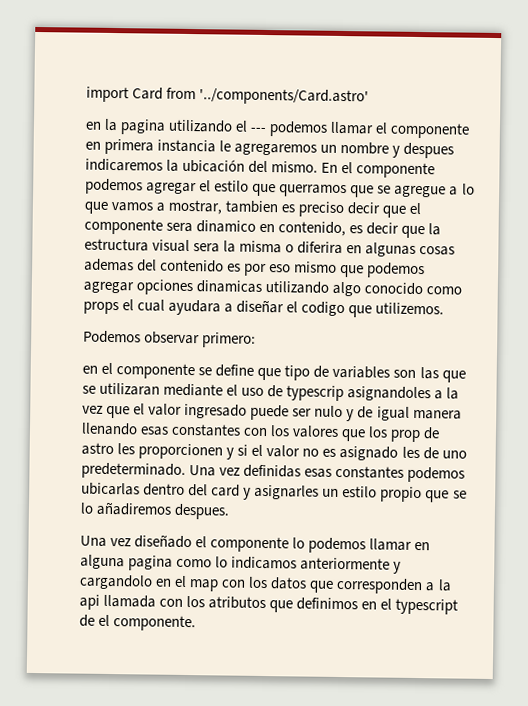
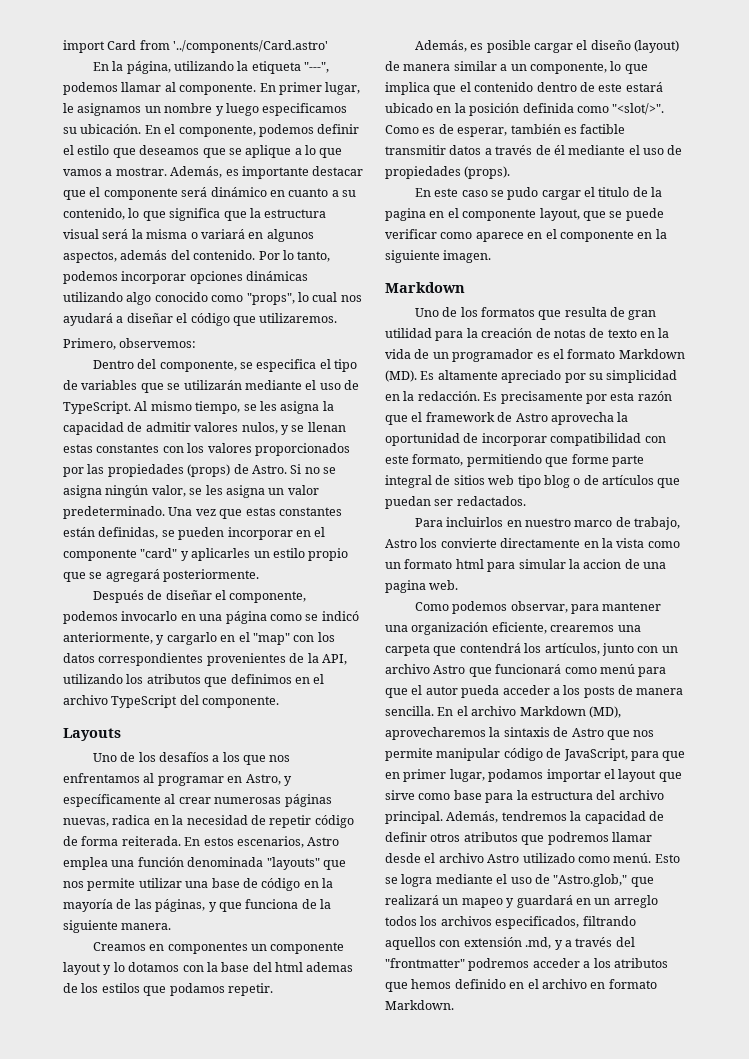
[85,118,471,139] [85,138,455,159] [85,158,436,179] [85,178,198,195] en la pagina utilizando el --- podemos llamar el componente en primera instancia le agregaremos un nombre y despues indicaremos la ubicación del mismo. En el componente podemos agregar -> [92,61,330,74] [63,82,361,95] [63,103,348,116] [63,124,360,137] En la página, utilizando la etiqueta "---", podemos llamar al componente. En primer lugar, le asignamos un nombre y luego especificamos su ubicación. En el componente, podemos definir
[279,184,447,198] querramos que se agregue -> [139,145,292,158] deseamos que se aplique
[168,199,422,218] [84,218,400,237] mostrar, tambien es preciso decir que el componente sera dinamico en contenido, es decir -> [115,166,364,179] [63,187,356,200] [63,208,221,221] mostrar. Además, es importante destacar que el componente será dinámico en cuanto a su contenido, lo que significa
[193,243,221,253] sera -> [102,229,129,239] será
[297,241,456,257] [84,258,426,279] [83,279,463,297] [83,299,445,318] [83,330,257,348] [82,362,282,381] diferira en algunas cosas ademas del contenido es por eso mismo que podemos agregar opciones dinamicas utilizando algo conocido como props el cual ayudara a diseñar el codigo que utilizemos. // Podemos observar primero: // en el componente se define que -> [200,229,314,242] [63,250,331,263] [63,271,309,284] [63,292,362,305] [63,313,338,326] [63,338,197,350] [92,359,331,372] variará en algunos aspectos, además del contenido. Por lo tanto, podemos incorporar opciones dinámicas utilizando algo conocido como "props", lo cual nos ayudará a diseñar el código que utilizaremos. // Primero, observemos: // Dentro del componente, se especifica el
[393,367,466,383] [82,382,460,402] [82,403,462,422] [81,422,441,443] [81,442,467,461] [81,462,466,483] [81,482,320,500] son las que se utilizaran mediante el uso de typescrip asignandoles a la vez que el valor ingresado puede ser nulo y de igual manera llenando esas constantes con los valores que los prop de astro les proporcionen y si el valor no es asignado les de uno predeterminado. Una vez definidas esas constantes podemos ubicarlas dentro del card y asignarles -> [140,380,359,393] [63,401,334,414] [63,422,346,435] [63,443,350,456] [63,464,336,477] [63,485,319,498] [63,506,342,519] [63,527,326,540] [63,548,251,561] que se utilizarán mediante el uso de TypeScript. Al mismo tiempo, se les asigna la capacidad de admitir valores nulos, y se llenan estas constantes con los valores proporcionados por las propiedades (props) de Astro. Si no se asigna ningún valor, se les asigna un valor predeterminado. Una vez que estas constantes están definidas, se pueden incorporar en el componente "card" y aplicarles
[80,501,231,520] [80,534,431,554] [80,554,402,574] [79,574,220,592] lo añadiremos despues. // Una vez diseñado el componente lo podemos llamar en alguna pagina como lo indicamos anteriormente y cargandolo en el map -> [105,569,260,582] [92,590,307,603] [63,611,359,624] [63,632,290,645] agregará posteriormente. // Después de diseñar el componente, podemos invocarlo en una página como se indicó anteriormente, y cargarlo en el "map"
[309,577,452,595] [79,594,184,610] que corresponden a la api llamada con -> [98,653,347,666] [63,674,123,684] correspondientes provenientes de la API, utilizando
[395,598,459,615] [79,614,197,632] typescript de el componente. -> [63,695,280,708] [63,728,121,741] [92,752,291,765] [63,773,292,786] [63,794,332,807] [63,815,354,828] [63,836,340,848] [63,857,346,870] [63,878,333,891] [63,899,331,912] [63,920,172,933] [92,942,345,954] [63,962,354,975] [63,983,273,996] [414,40,680,53] [385,61,648,74] [385,82,663,95] [385,103,665,116] [385,124,626,137] [385,145,683,155] [385,166,511,179] [414,187,663,200] [385,208,664,221] [385,229,667,242] [385,250,492,263] [385,282,465,293] [414,307,657,320] [385,328,670,341] [385,349,685,362] [385,370,678,383] [385,391,672,404] [385,412,629,425] [385,433,666,446] [385,454,644,467] [385,475,681,488] [385,496,526,509] [414,517,681,530] [385,538,680,548] [385,559,666,572] [385,580,459,593] [414,601,662,614] [385,622,641,635] [385,643,678,656] [385,664,667,677] [385,685,684,698] [385,706,621,718] [385,727,655,740] [385,748,686,761] [385,769,682,782] [385,790,664,803] [385,811,664,824] [385,832,652,845] [385,853,680,863] [385,874,654,887] [385,895,658,908] [385,916,636,929] [385,937,635,950] [385,958,668,971] [385,979,657,992] [385,1000,454,1010] archivo TypeScript del componente. // Layouts // Uno de los desafíos a los que nos enfrentamos al programar en Astro, y específicamente al crear numerosas páginas nuevas, radica en la necesidad de repetir código de forma reiterada. En estos escenarios, Astro emplea una función denominada "layouts" que nos permite utilizar una base de código en la mayoría de las páginas, y que funciona de la siguiente manera. // Creamos en componentes un componente layout y lo dotamos con la base del html ademas de los estilos que podamos repetir. // Además, es posible cargar el diseño (layout) de manera similar a un componente, lo que implica que el contenido dentro de este estará ubicado en la posición definida como "<slot/>". Como es de esperar, también es factible transmitir datos a través de él mediante el uso de propiedades (props). // En este caso se pudo cargar el titulo de la pagina en el componente layout, que se puede verificar como aparece en el componente en la siguiente imagen. // Markdown // Uno de los formatos que resulta de gran utilidad para la creación de notas de texto en la vida de un programador es el formato Markdown (MD). Es altamente apreciado por su simplicidad en la redacción. Es precisamente por esta razón que el framework de Astro aprovecha la oportunidad de incorporar compatibilidad con este formato, permitiendo que forme parte integral de sitios web tipo blog o de artículos que puedan ser redactados. // Para incluirlos en nuestro marco de trabajo, Astro los convierte directamente en la vista como un formato html para simular la accion de una pagina web. // Como podemos observar, para mantener una organización eficiente, crearemos una carpeta que contendrá los artículos, junto con un archivo Astro que funcionará como menú para que el autor pueda acceder a los posts de manera sencilla. En el archivo Markdown (MD), aprovecharemos la sintaxis de Astro que nos permite manipular código de JavaScript, para que en primer lugar, podamos importar el layout que sirve como base para la estructura del archivo principal. Además, tendremos la capacidad de definir otros atributos que podremos llamar desde el archivo Astro utilizado como menú. Esto se logra mediante el uso de "Astro.glob," que realizará un mapeo y guardará en un arreglo todos los archivos especificados, filtrando aquellos con extensión .md, y a través del "frontmatter" podremos acceder a los atributos que hemos definido en el archivo en formato Markdown.

